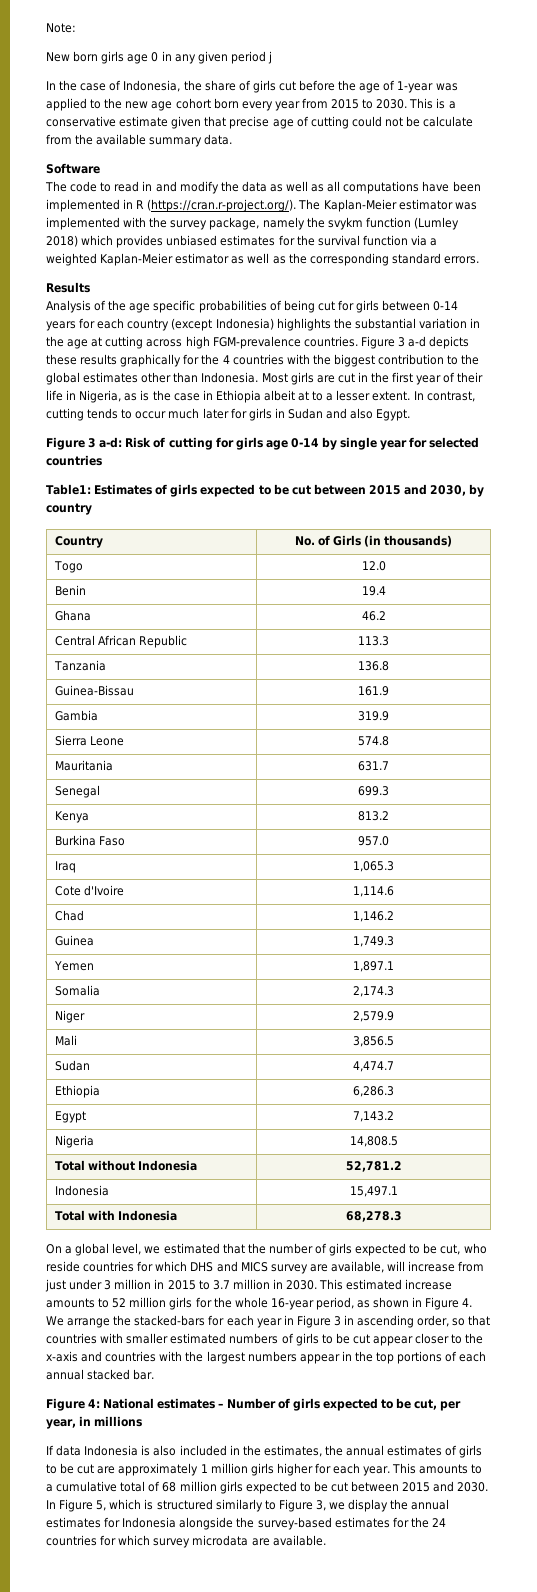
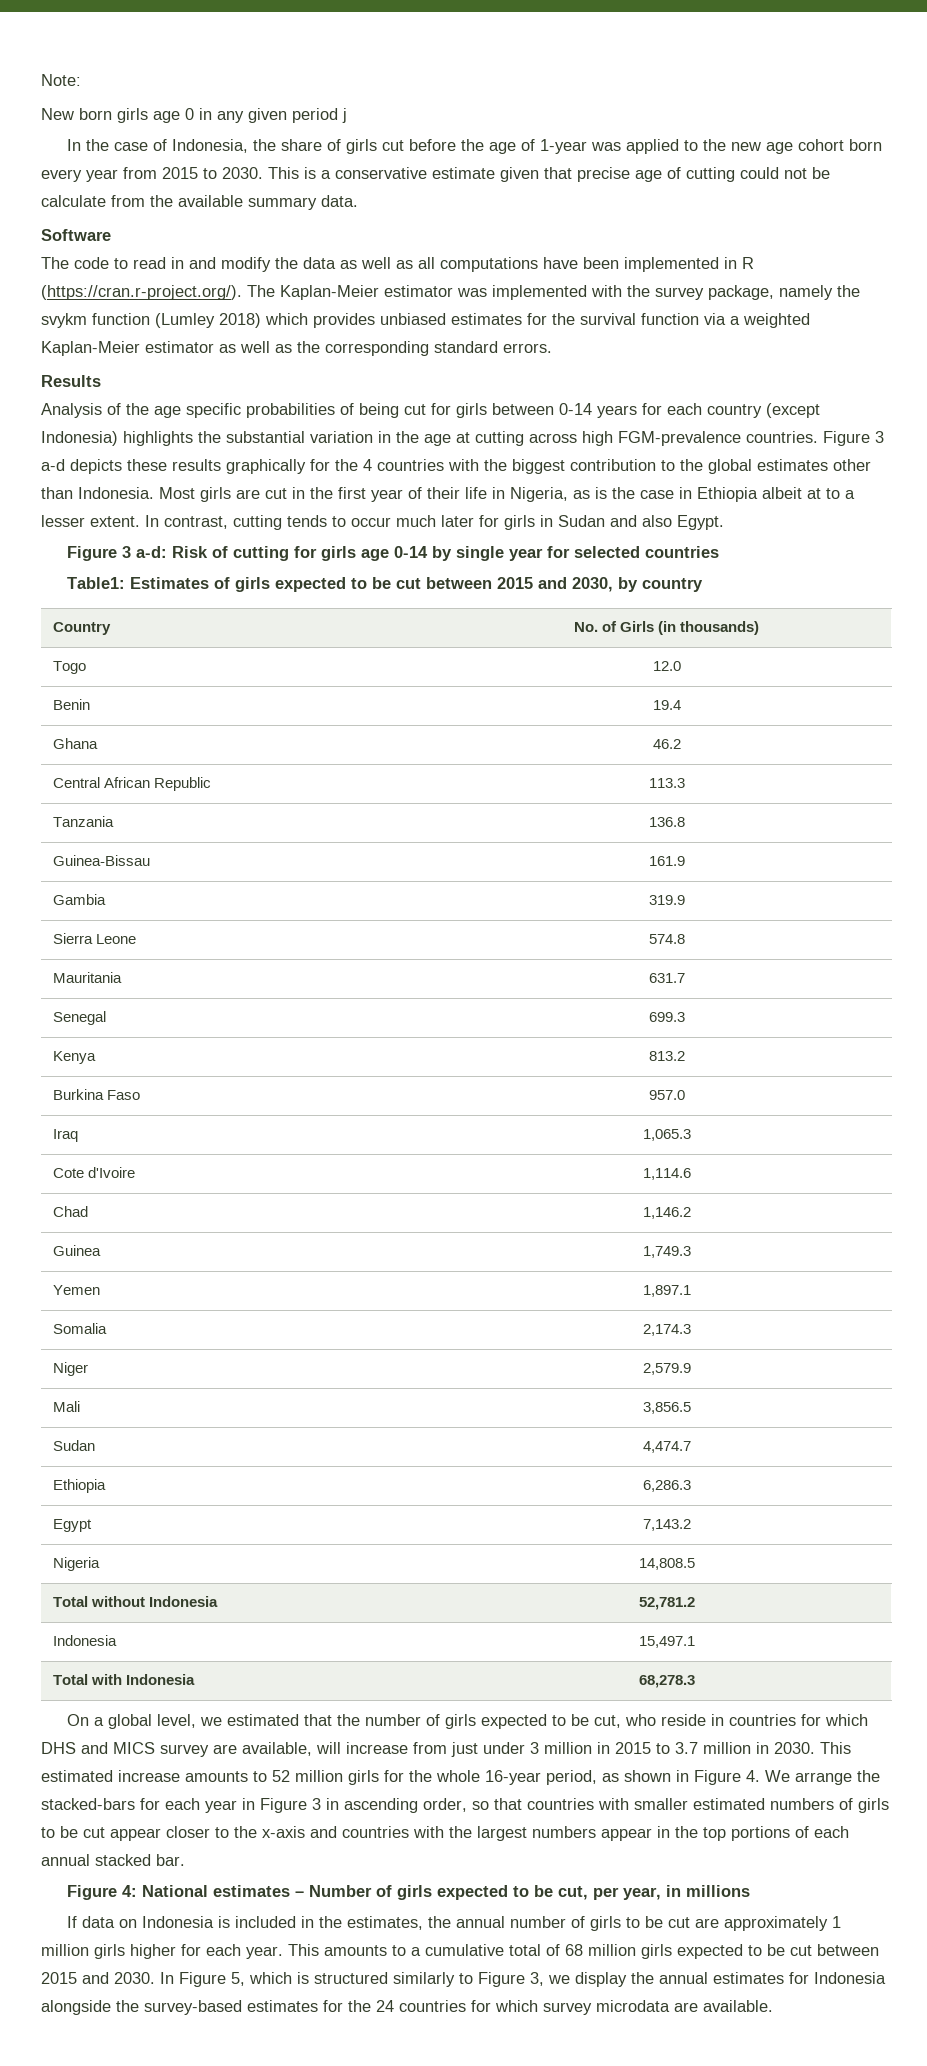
(80, 1266) none -> [710,1714,724,1726] in
(82, 1450) none -> [118,1919,137,1928] on
[153,1445,177,1456] also -> (230, 1922) none
[387,1445,443,1456] estimates -> [509,1916,566,1928] number

